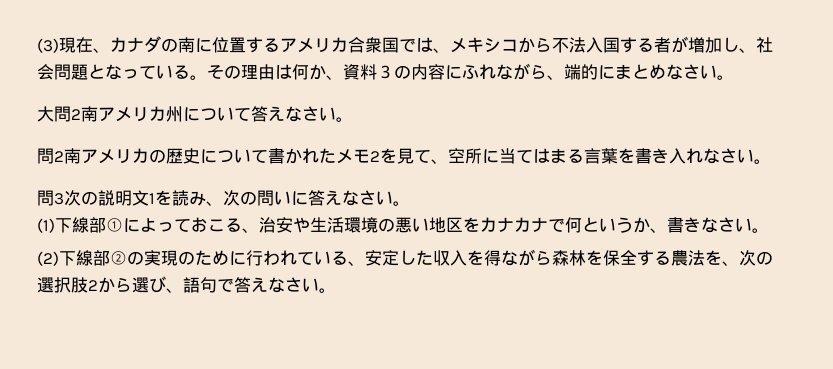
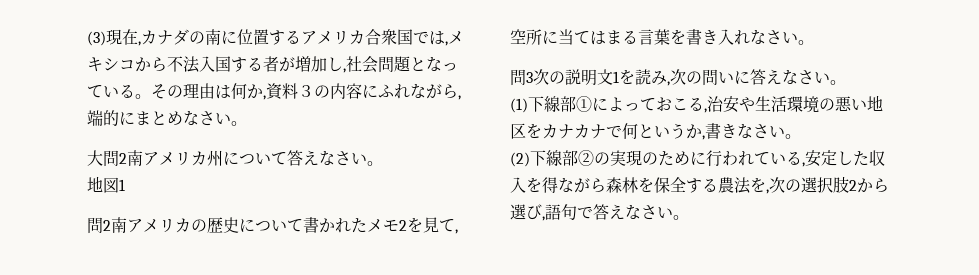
[93,48,110,53] 、 -> [138,41,141,46] ,
[433,48,450,53] 、 -> [445,41,448,46] ,
[739,48,756,53] 、 -> [343,68,346,73] ,
[326,75,343,80] 、 -> [263,95,266,100] ,
[547,75,564,80] 、 -> [458,95,461,100] ,
(353, 119) none -> [87,176,125,193] // 地図1
[431,159,448,164] 、 -> [455,229,458,234] ,
[206,201,223,206] 、 -> [667,81,670,86] ,
[242,228,259,233] 、 -> [704,108,707,113] ,
[650,228,667,233] 、 -> [702,135,705,140] ,
[348,261,365,266] 、 -> [802,162,805,167] ,
[722,261,739,266] 、 -> [766,189,769,194] ,
[166,288,183,293] 、 -> [542,216,545,221] ,

